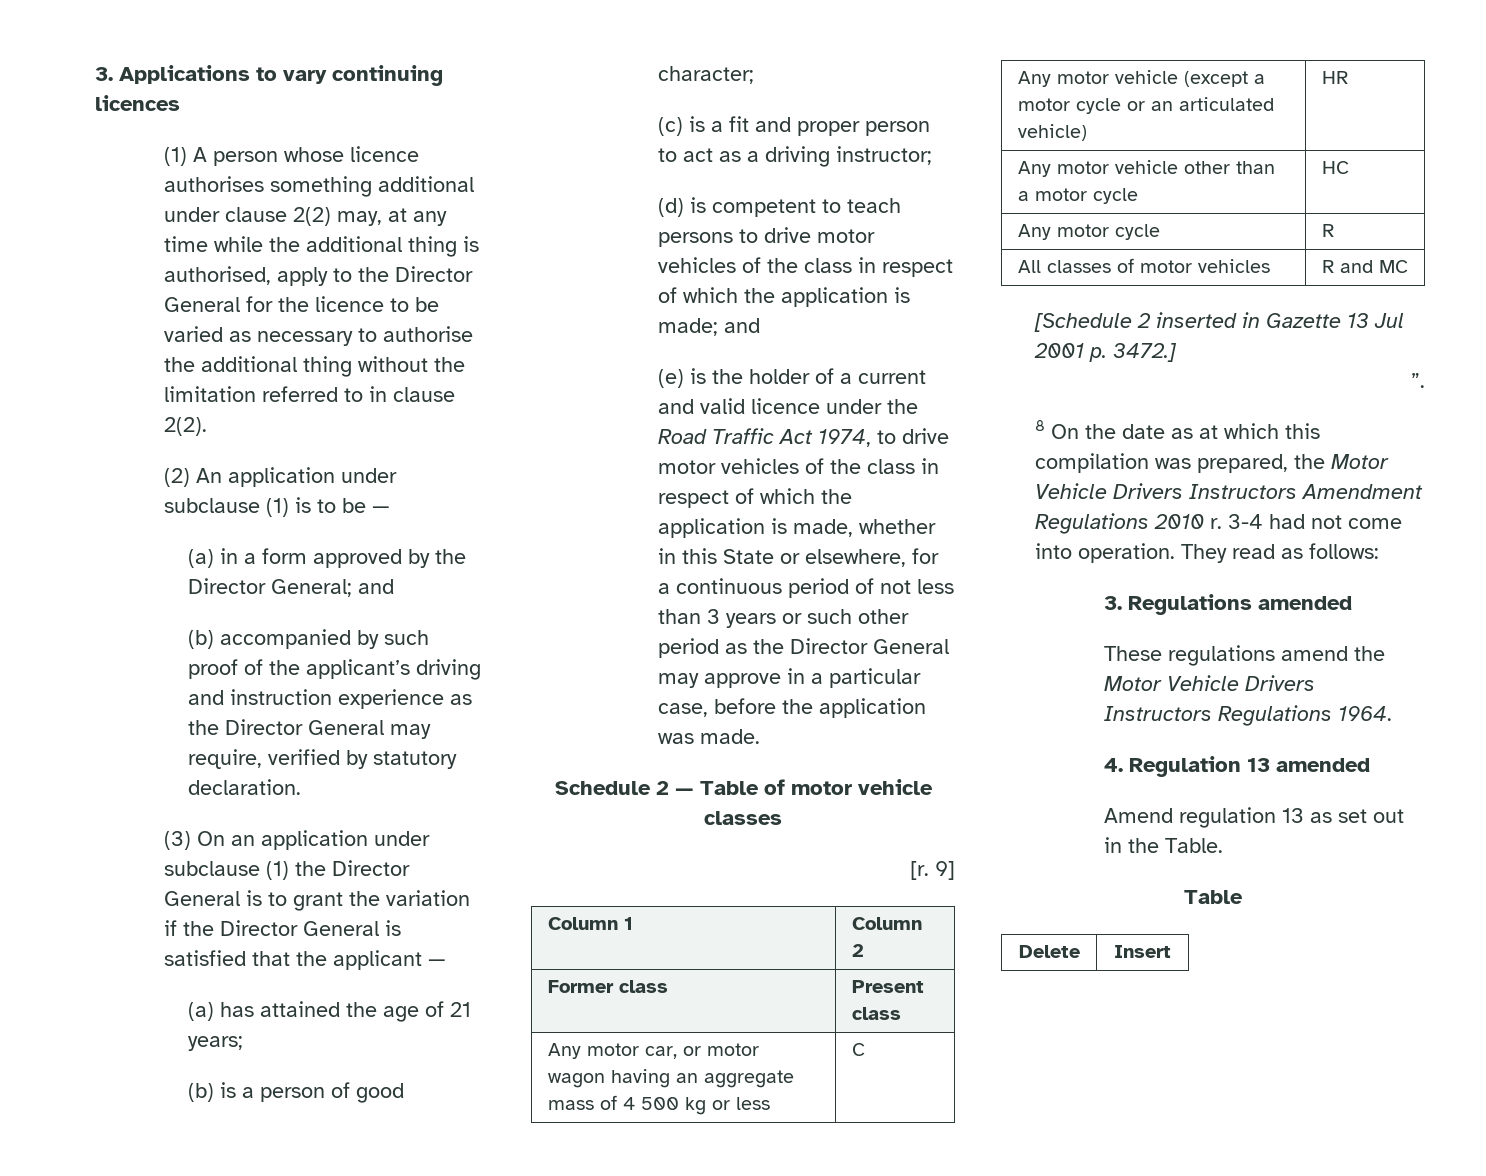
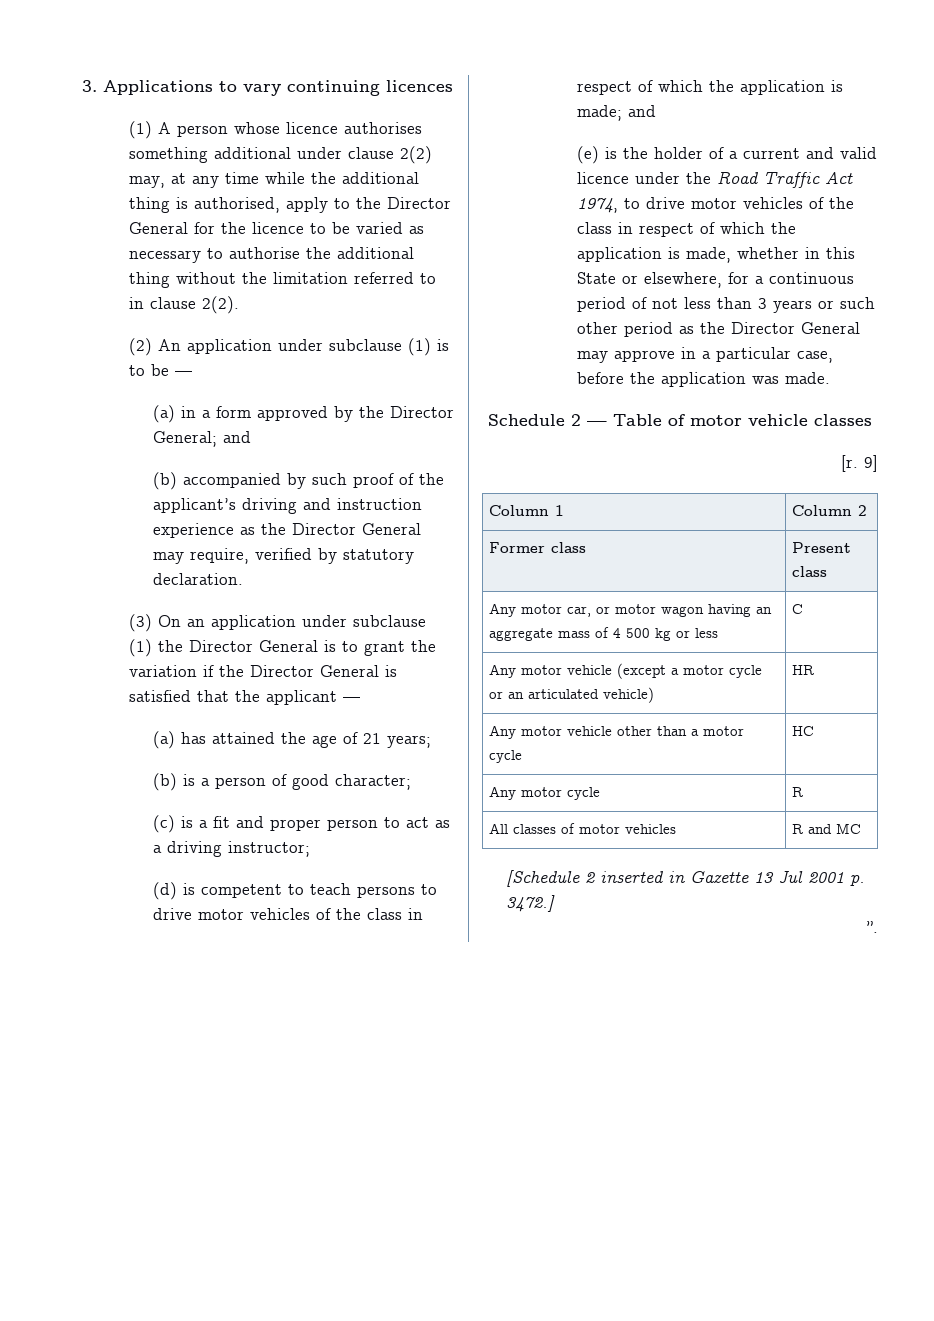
[1035,420,1321,439] [1035,453,1390,473] [1035,483,1424,499] [1035,513,1403,534] [1035,543,1380,563] [1104,594,1353,615] [1104,645,1386,666] [1104,675,1316,691] [1104,705,1393,726] [1104,756,1371,777] [1104,807,1405,828] [1104,837,1224,853] [1184,890,1243,904] [1018,945,1080,958] [1114,945,1171,958] // 8 On the date as at which this compilation was prepared, the Motor Vehicle Drivers Instructors Amendment Regulations 2010 r. 3-4 had not come into operation. They read as follows: // 3. Regulations amended // These regulations amend the Motor Vehicle Drivers Instructors Regulations 1964. // 4. Regulation 13 amended // Amend regulation 13 as set out in the Table. // Table // Delete | Insert -> (878, 927) none

